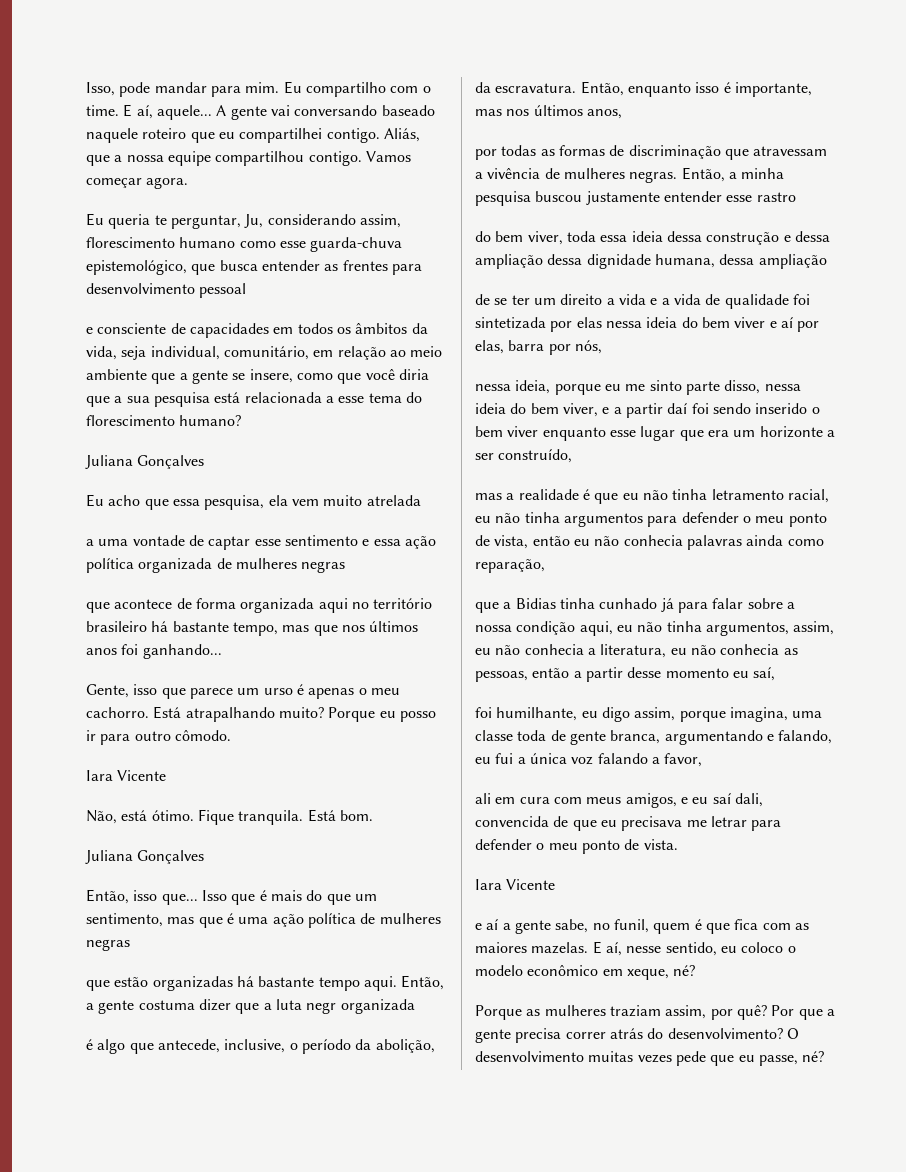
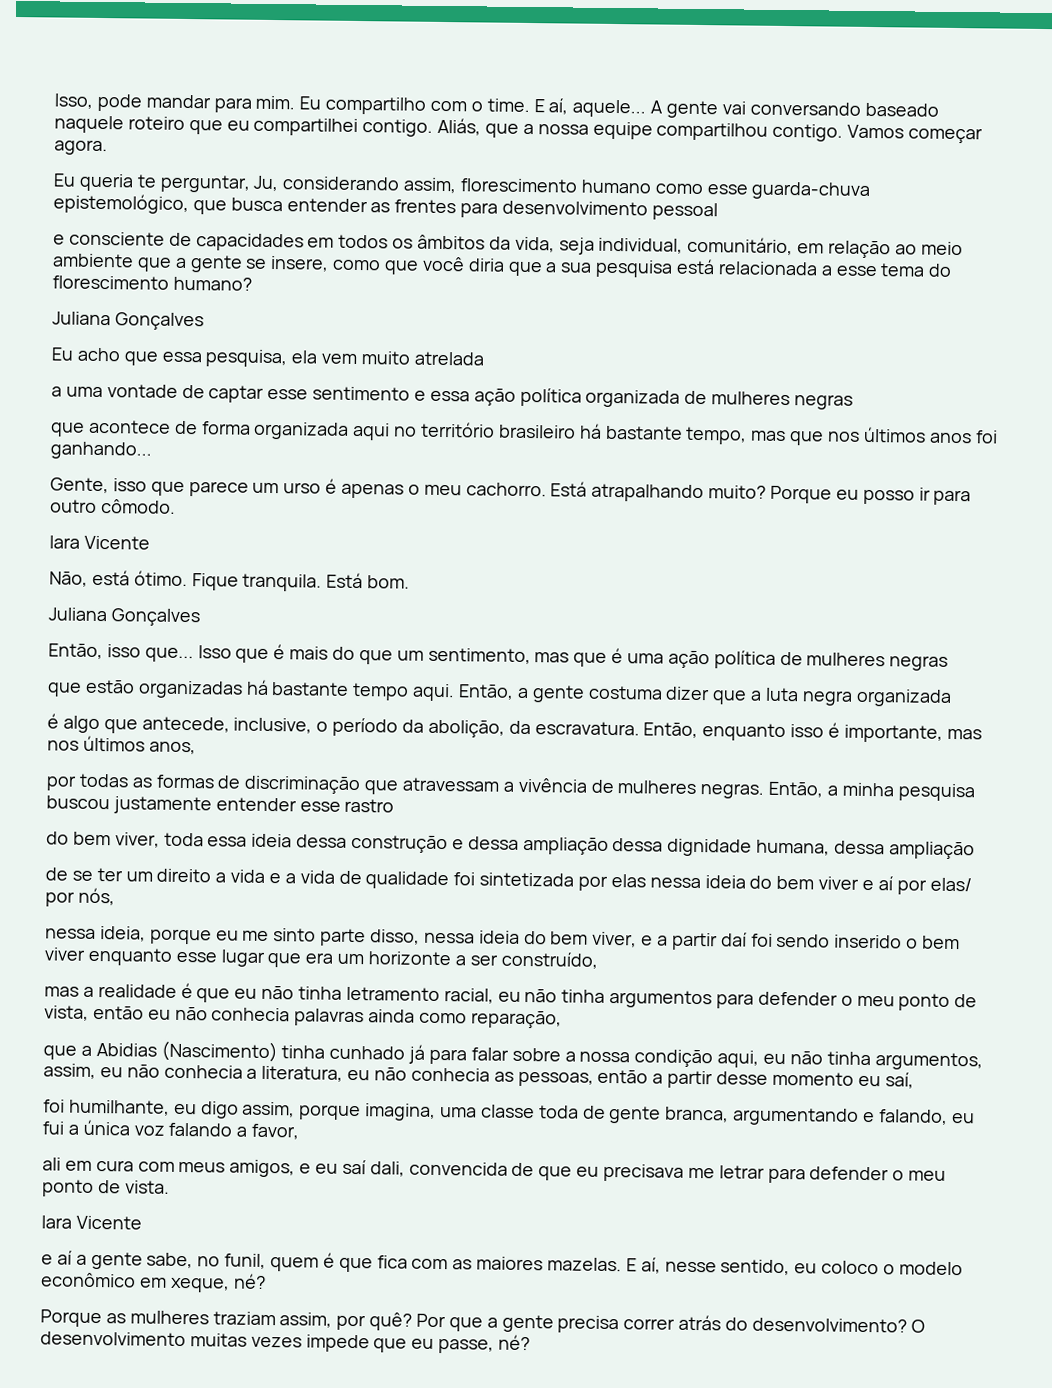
[306,1002,337,1014] negr -> [801,690,853,706] negra
[475,340,545,354] elas, barra -> [929,877,972,892] elas/
[515,598,556,609] Bidias -> [95,1040,278,1063] Abidias (Nascimento)
[675,1051,706,1066] pede -> [305,1334,370,1353] impede

